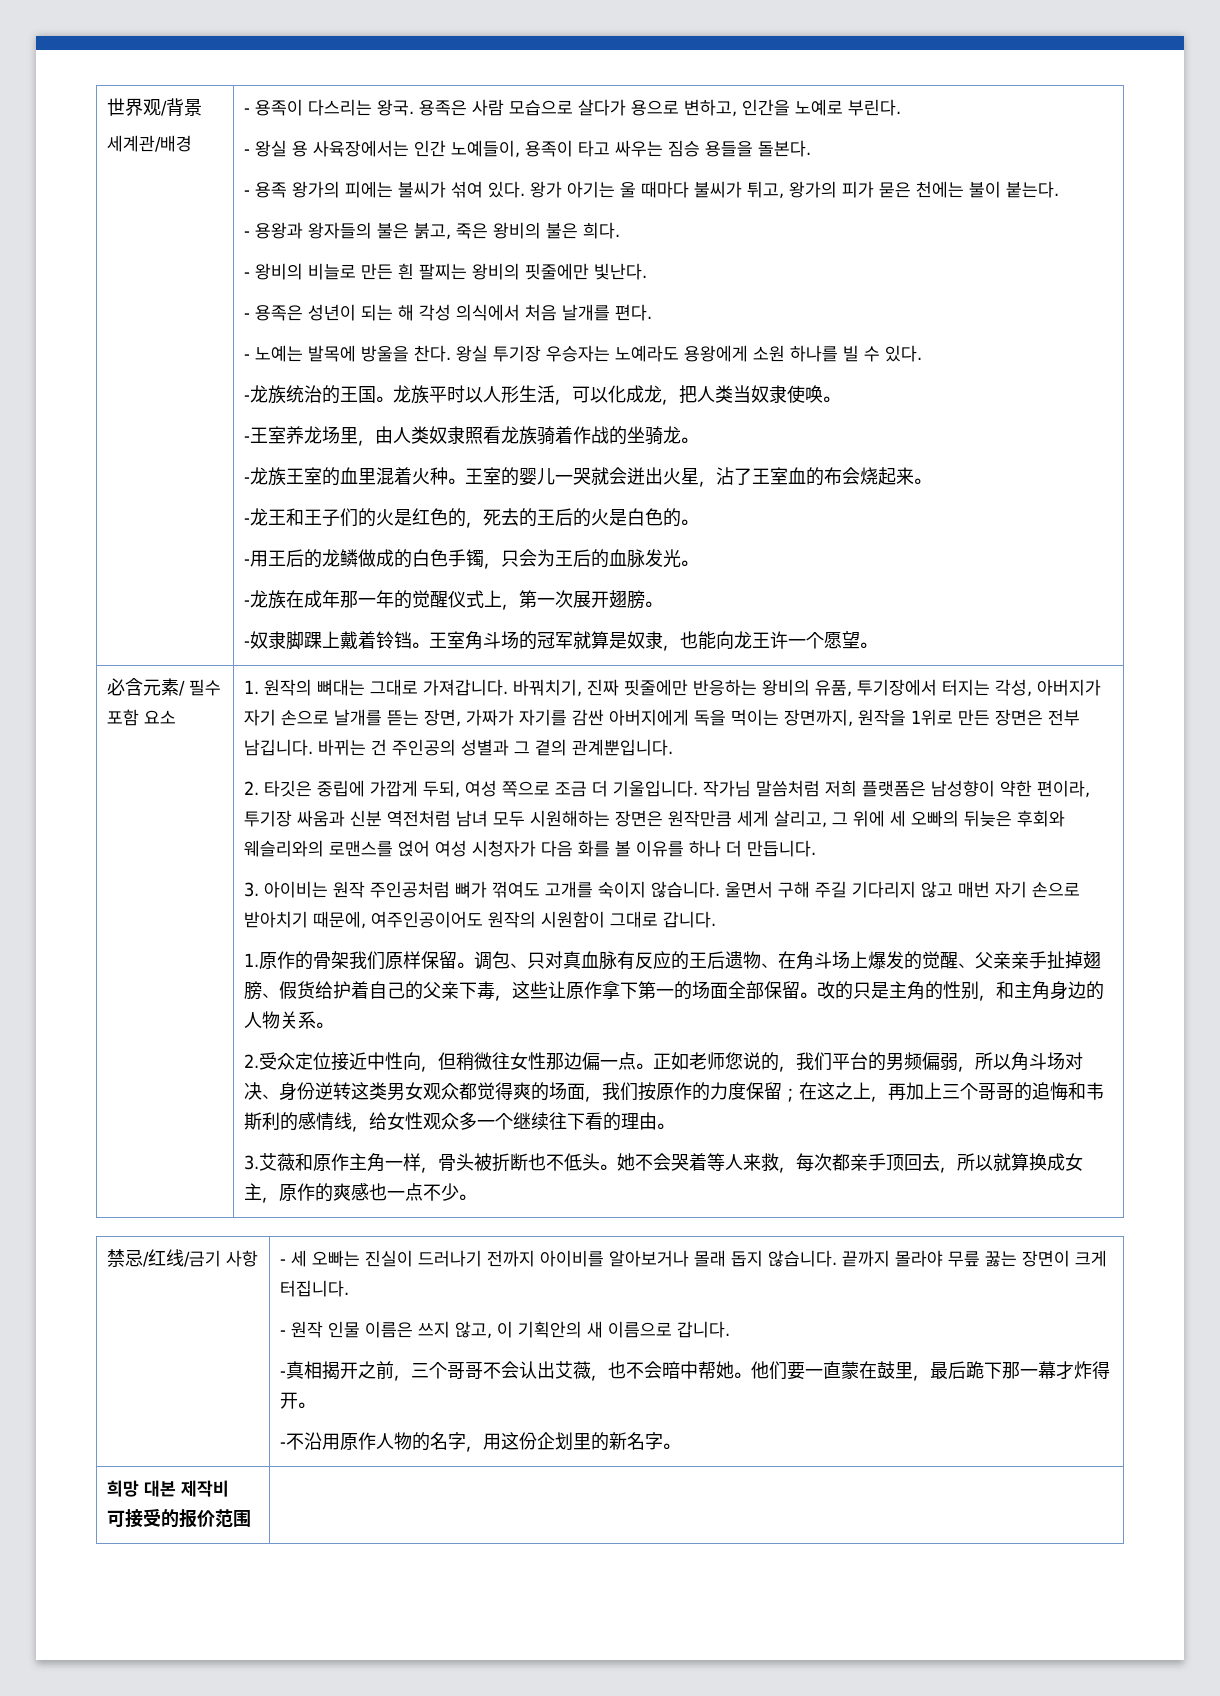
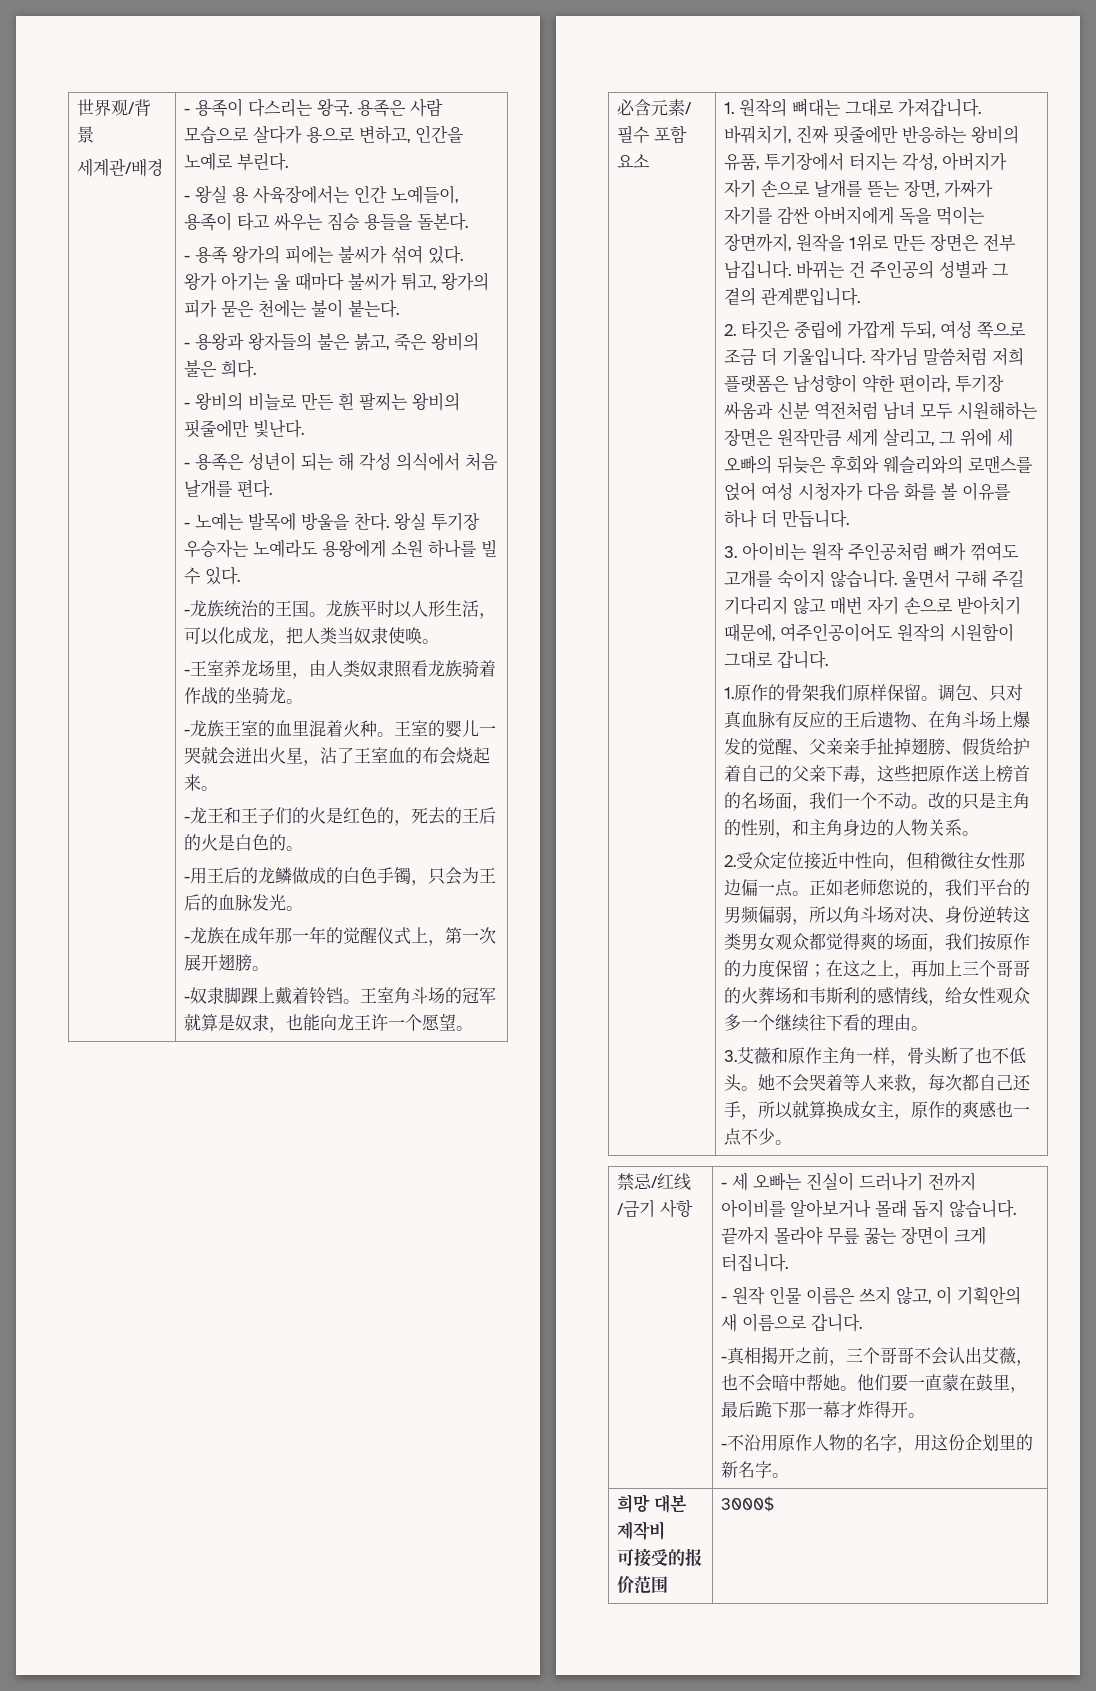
[547,981,800,1000] 让原作拿下第一的场面全部保留 -> [910,765,1030,783] [723,792,911,811] 把原作送上榜首的名场面，我们一个不动
[1031,1082,1068,1101] 追悔 -> [740,987,792,1004] 火葬场
[473,1153,528,1172] 被折断 -> [940,1047,975,1064] 断了
[849,1153,940,1171] 亲手顶回去 -> [978,1074,1031,1091] [723,1101,741,1118] 自己还手
(251, 1518) none -> [720,1496,774,1512] 3000$

